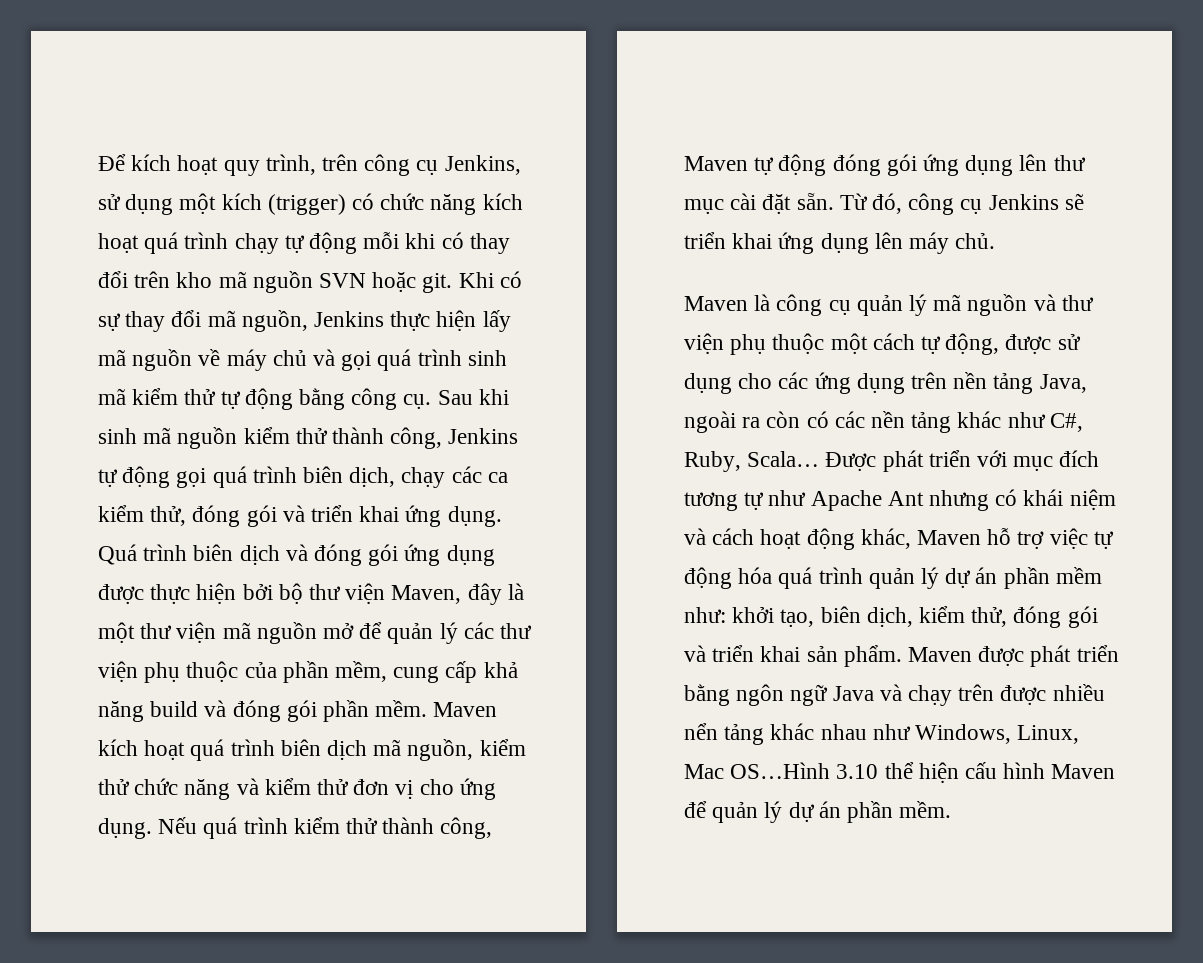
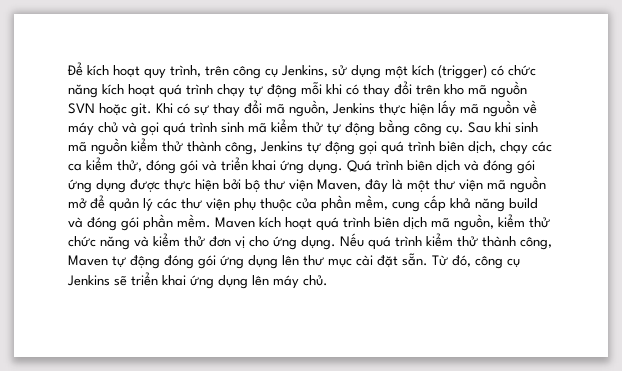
[684,294,1094,316] [684,333,1081,355] [684,372,1087,394] [684,411,1083,433] [684,450,1100,472] [684,489,1116,511] [684,528,1114,550] [684,567,1102,589] [684,606,1098,628] [684,645,1119,667] [684,684,1105,706] [684,723,1080,745] [684,762,1116,783] [684,801,952,823] // Maven là công cụ quản lý mã nguồn và thư viện phụ thuộc một cách tự động, được sử dụng cho các ứng dụng trên nền tảng Java, ngoài ra còn có các nền tảng khác như C#, Ruby, Scala… Được phát triển với mục đích tương tự như Apache Ant nhưng có khái niệm và cách hoạt động khác, Maven hỗ trợ việc tự động hóa quá trình quản lý dự án phần mềm như: khởi tạo, biên dịch, kiểm thử, đóng gói và triển khai sản phẩm. Maven được phát triển bằng ngôn ngữ Java và chạy trên được nhiều nển tảng khác nhau như Windows, Linux, Mac OS…Hình 3.10 thể hiện cấu hình Maven để quản lý dự án phần mềm. -> (328, 280) none

